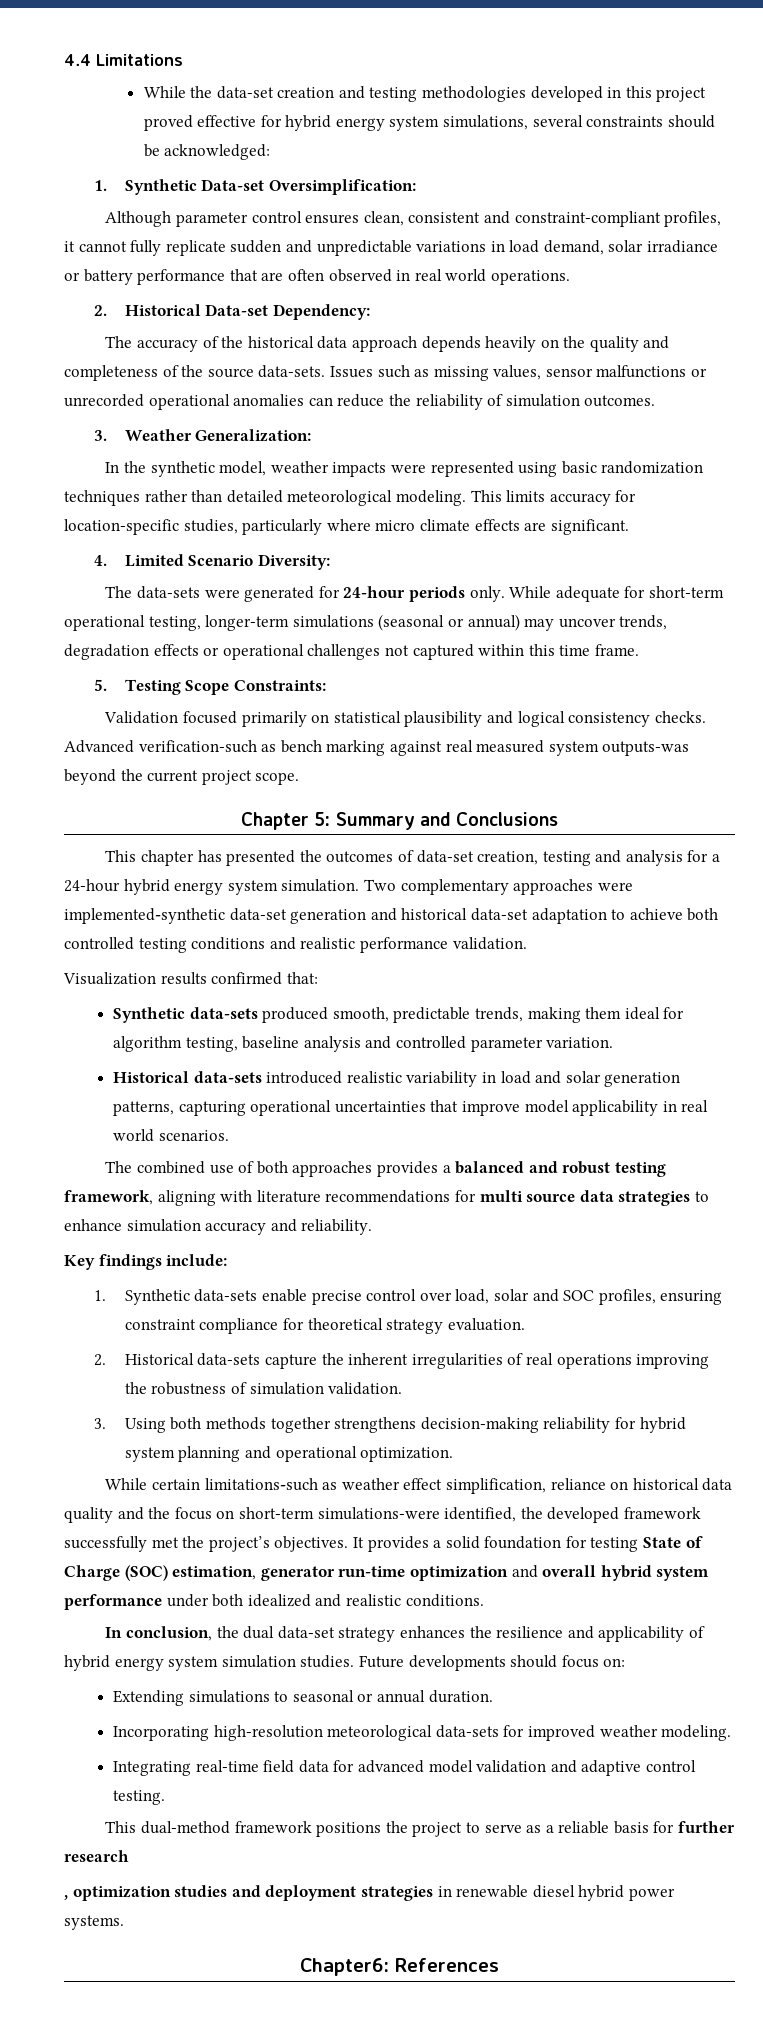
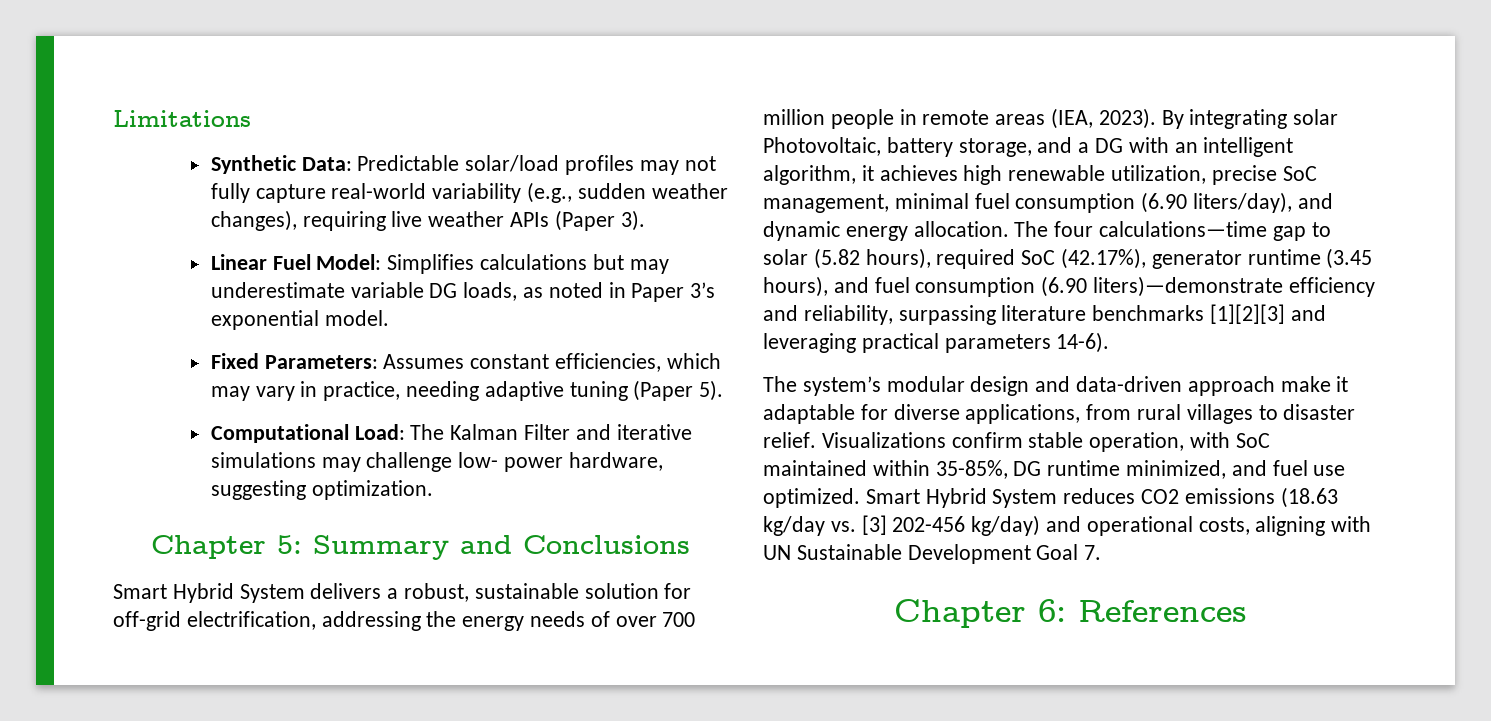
[64,54,91,66] 4.4 -> (113, 118) none
[143,86,707,102] [143,115,715,131] [143,144,271,160] [94,179,417,195] [105,211,722,227] [64,240,719,256] [64,269,570,285] [94,304,371,320] [105,336,670,352] [64,365,708,381] [64,394,656,410] [94,429,312,442] [105,461,704,477] [64,490,637,506] [64,519,629,535] [94,554,331,570] [105,586,724,602] [64,614,668,631] [64,644,639,660] [94,679,327,695] [104,711,706,727] [64,740,690,756] [64,769,300,785] While the data-set creation and testing methodologies developed in this project proved effective for hybrid energy system simulations, several constraints should be acknowledged: // 1. Synthetic Data-set Oversimplification: // Although parameter control ensures clean, consistent and constraint-compliant profiles, it cannot fully replicate sudden and unpredictable variations in load demand, solar irradiance or battery performance that are often observed in real world operations. // 2. Historical Data-set Dependency: // The accuracy of the historical data approach depends heavily on the quality and completeness of the source data-sets. Issues such as missing values, sensor malfunctions or unrecorded operational anomalies can reduce the reliability of simulation outcomes. // 3. Weather Generalization: // In the synthetic model, weather impacts were represented using basic randomization techniques rather than detailed meteorological modeling. This limits accuracy for location-specific studies, particularly where micro climate effects are significant. // 4. Limited Scenario Diversity: // The data-sets were generated for 24-hour periods only. While adequate for short-term operational testing, longer-term simulations (seasonal or annual) may uncover trends, degradation effects or operational challenges not captured within this time frame. // 5. Testing Scope Constraints: // Validation focused primarily on statistical plausibility and logical consistency checks. Advanced verification-such as bench marking against real measured system outputs-was beyond the current project scope. -> [210,155,716,175] [210,182,728,203] [210,210,645,231] [210,254,669,274] [210,282,716,302] [210,310,389,330] [210,353,721,372] [210,380,724,401] [210,424,692,443] [210,452,663,472] [210,480,433,500] Synthetic Data: Predictable solar/load profiles may not fully capture real-world variability (e.g., sudden weather changes), requiring live weather APIs (Paper 3). // Linear Fuel Model: Simplifies calculations but may underestimate variable DG loads, as noted in Paper 3’s exponential model. // Fixed Parameters: Assumes constant efficiencies, which may vary in practice, needing adaptive tuning (Paper 5). // Computational Load: The Kalman Filter and iterative simulations may challenge low- power hardware, suggesting optimization.
[105,850,721,866] [64,879,633,895] [64,908,719,924] [64,937,527,953] [63,972,318,985] [113,1007,685,1023] [113,1036,614,1052] [113,1071,681,1087] [113,1100,709,1116] [113,1129,229,1142] [105,1161,666,1177] [64,1190,709,1206] [64,1219,373,1235] [64,1254,228,1270] [94,1289,723,1305] [124,1318,525,1334] [94,1353,710,1369] [124,1382,403,1395] [94,1417,686,1433] [124,1446,454,1462] [105,1478,733,1494] [64,1507,701,1523] [64,1536,703,1552] [64,1565,710,1581] [64,1594,484,1610] [105,1626,705,1642] [64,1655,626,1671] [113,1690,493,1706] [113,1725,732,1741] [113,1760,697,1776] [113,1790,166,1805] [105,1821,736,1837] [64,1850,129,1862] [64,1885,675,1901] [64,1915,124,1930] [300,1958,389,1976] This chapter has presented the outcomes of data-set creation, testing and analysis for a 24-hour hybrid energy system simulation. Two complementary approaches were implemented-synthetic data-set generation and historical data-set adaptation to achieve both controlled testing conditions and realistic performance validation. // Visualization results confirmed that: // Synthetic data-sets produced smooth, predictable trends, making them ideal for algorithm testing, baseline analysis and controlled parameter variation. // Historical data-sets introduced realistic variability in load and solar generation patterns, capturing operational uncertainties that improve model applicability in real world scenarios. // The combined use of both approaches provides a balanced and robust testing framework, aligning with literature recommendations for multi source data strategies to enhance simulation accuracy and reliability. // Key findings include: // 1. Synthetic data-sets enable precise control over load, solar and SOC profiles, ensuring constraint compliance for theoretical strategy evaluation. // 2. Historical data-sets capture the inherent irregularities of real operations improving the robustness of simulation validation. // 3. Using both methods together strengthens decision-making reliability for hybrid system planning and operational optimization. // While certain limitations-such as weather effect simplification, reliance on historical data quality and the focus on short-term simulations-were identified, the developed framework successfully met the project’s objectives. It provides a solid foundation for testing State of Charge (SOC) estimation, generator run-time optimization and overall hybrid system performance under both idealized and realistic conditions. // In conclusion, the dual data-set strategy enhances the resilience and applicability of hybrid energy system simulation studies. Future developments should focus on: // Extending simulations to seasonal or annual duration. // Incorporating high-resolution meteorological data-sets for improved weather modeling. // Integrating real-time field data for advanced model validation and adaptive control testing. // This dual-method framework positions the project to serve as a reliable basis for further research // , optimization studies and deployment strategies in renewable diesel hybrid power systems. // Chapter6: -> [113,583,692,603] [113,611,696,631] [763,108,1339,129] [763,137,1294,157] [763,165,1317,185] [763,192,1333,213] [763,221,1331,241] [763,248,1373,269] [763,276,1375,297] [763,304,1326,325] [763,332,1110,353] [763,376,1349,396] [763,404,1356,424] [763,432,1270,452] [763,460,1346,479] [763,487,1338,508] [763,515,1372,536] [763,544,1102,564] [894,599,1066,628] Smart Hybrid System delivers a robust, sustainable solution for off-grid electrification, addressing the energy needs of over 700 million people in remote areas (IEA, 2023). By integrating solar Photovoltaic, battery storage, and a DG with an intelligent algorithm, it achieves high renewable utilization, precise SoC management, minimal fuel consumption (6.90 liters/day), and dynamic energy allocation. The four calculations—time gap to solar (5.82 hours), required SoC (42.17%), generator runtime (3.45 hours), and fuel consumption (6.90 liters)—demonstrate efficiency and reliability, surpassing literature benchmarks [1][2][3] and leveraging practical parameters 14-6). // The system’s modular design and data-driven approach make it adaptable for diverse applications, from rural villages to disaster relief. Visualizations confirm stable operation, with SoC maintained within 35-85%, DG runtime minimized, and fuel use optimized. Smart Hybrid System reduces CO2 emissions (18.63 kg/day vs. [3] 202-456 kg/day) and operational costs, aligning with UN Sustainable Development Goal 7. // Chapter 6:

